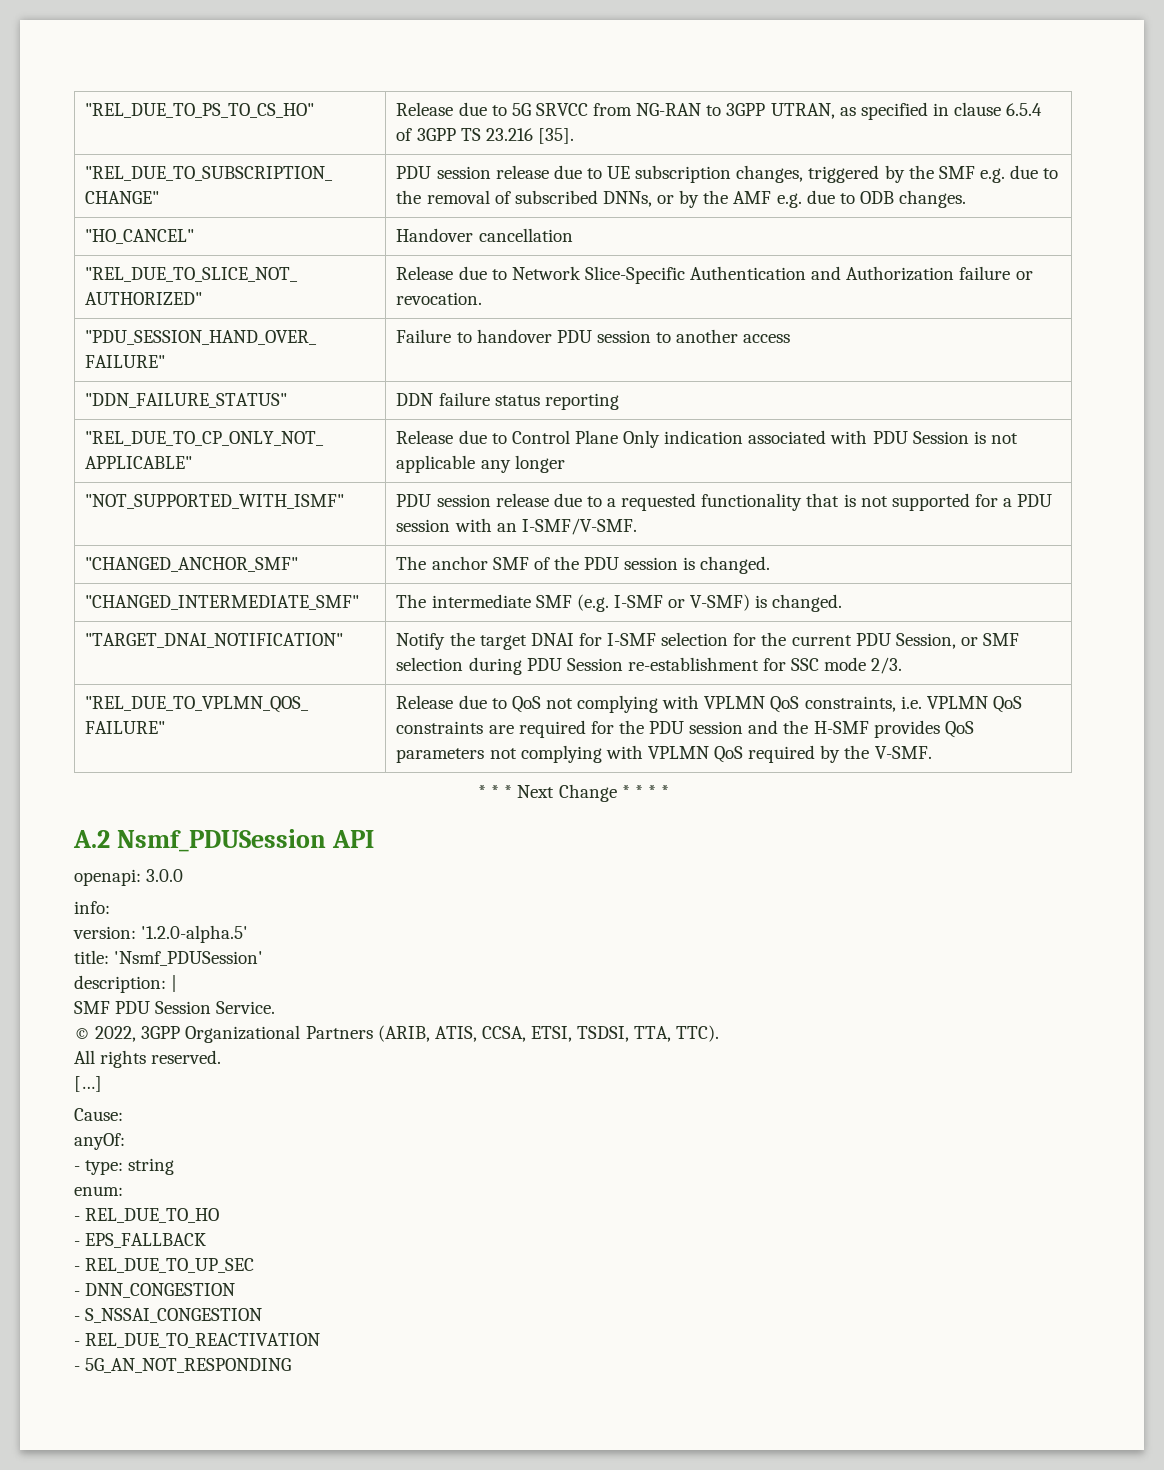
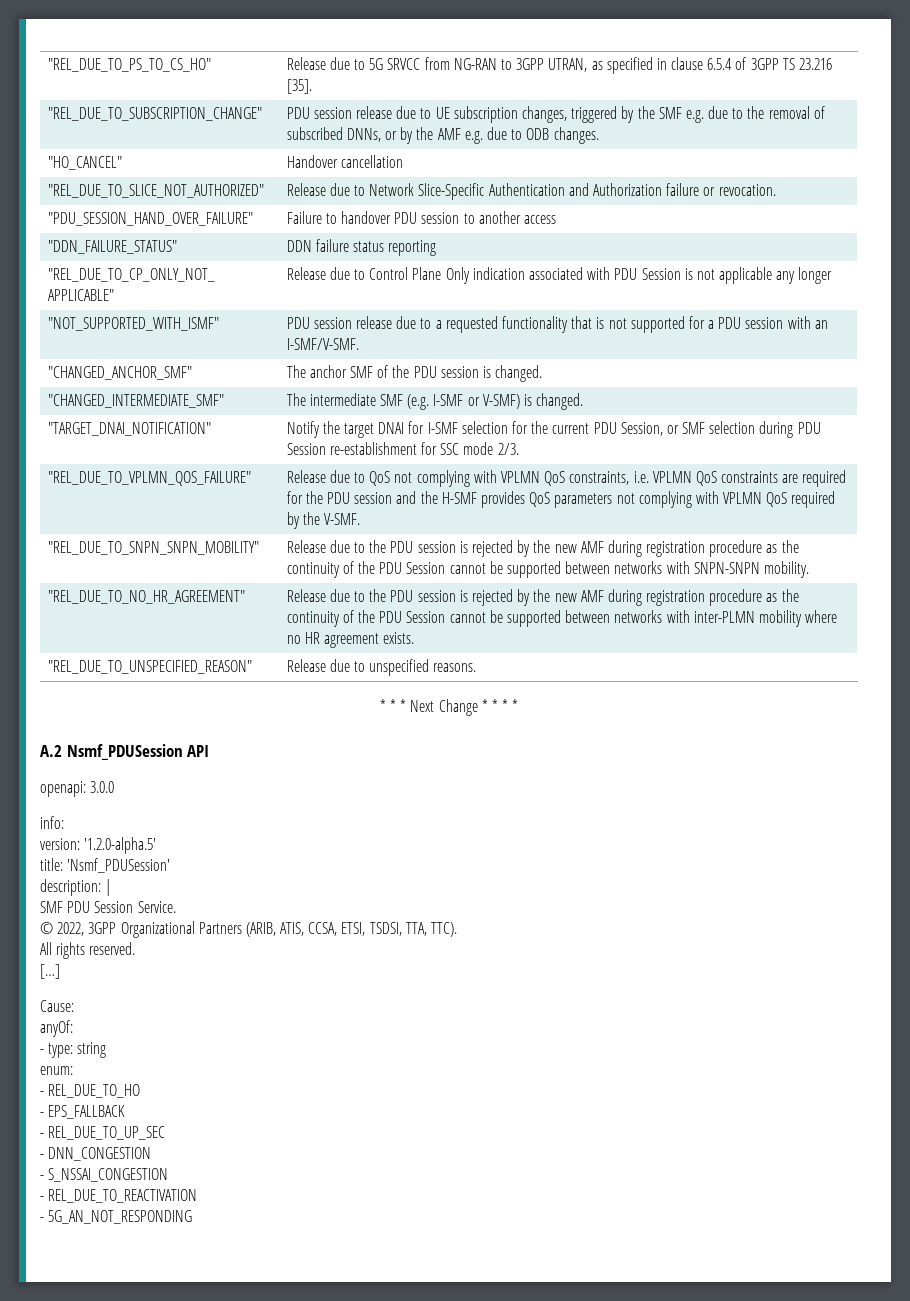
(932, 752) none -> [47,541,259,555] [286,540,799,557] [286,561,809,578] [47,590,245,604] [286,589,799,606] [286,610,838,627] [286,632,415,648] [47,660,252,674] [286,659,477,676] // "REL_DUE_TO_SNPN_SNPN_MOBILITY" | Release due to the PDU session is rejected by the new AMF during registration procedure as the continuity of the PDU Session cannot be supported between networks with SNPN-SNPN mobility. // "REL_DUE_TO_NO_HR_AGREEMENT" | Release due to the PDU session is rejected by the new AMF during registration procedure as the continuity of the PDU Session cannot be supported between networks with inter-PLMN mobility where no HR agreement exists. // "REL_DUE_TO_UNSPECIFIED_REASON" | Release due to unspecified reasons.

